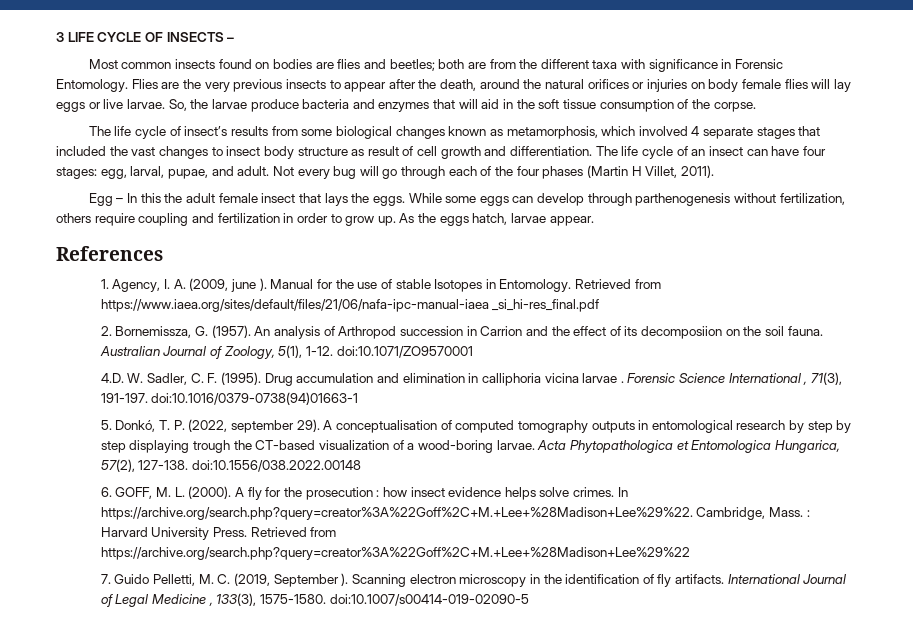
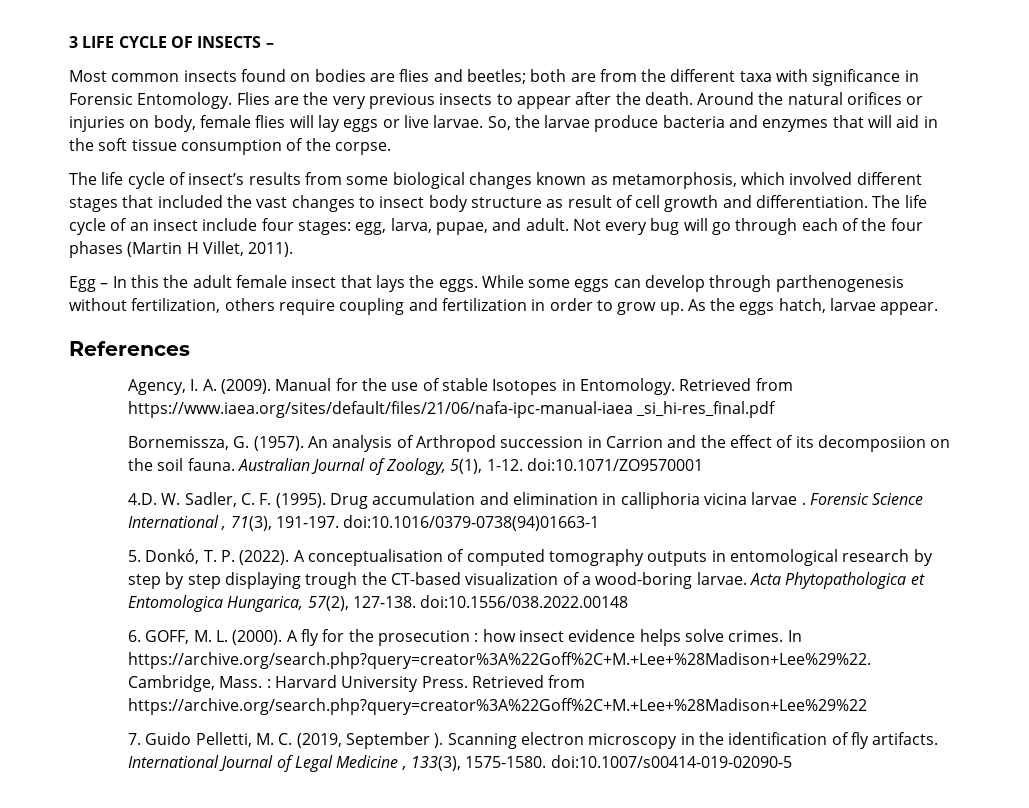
[440,79,520,91] death, around -> [644,92,755,105] death. Around
[708,79,739,92] body -> [153,115,196,132] body,
[691,126,754,139] 4 separate -> [856,172,922,185] different
[746,146,800,156] can have -> [202,218,258,231] include
[130,166,165,178] larval, -> [390,218,432,233] larva,
[100,279,109,289] 1. -> (190, 348) none
[189,278,267,292] (2009, june ). -> [221,379,272,394] (2009).
[100,326,112,336] 2. -> (777, 409) none
[188,419,320,433] (2022, september 29). -> [239,550,290,565] (2022).

